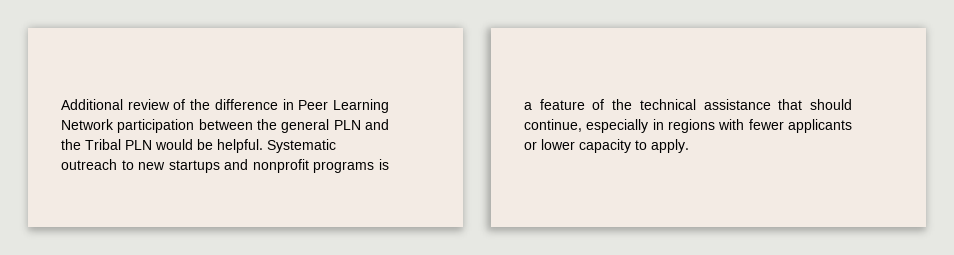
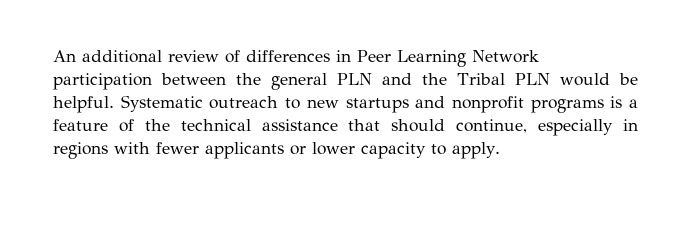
[61,99,278,110] Additional review of the difference -> [53,50,330,63] An additional review of differences

